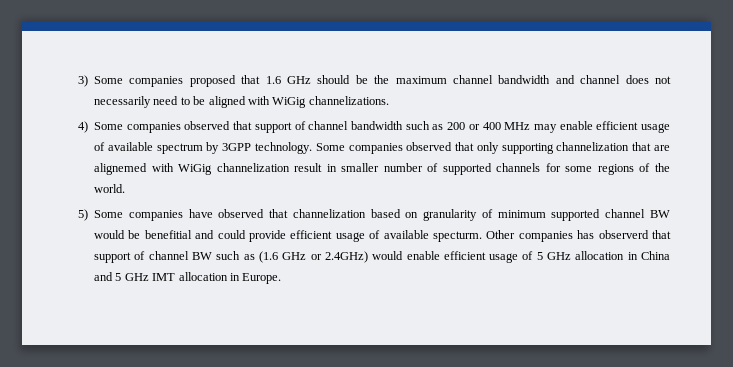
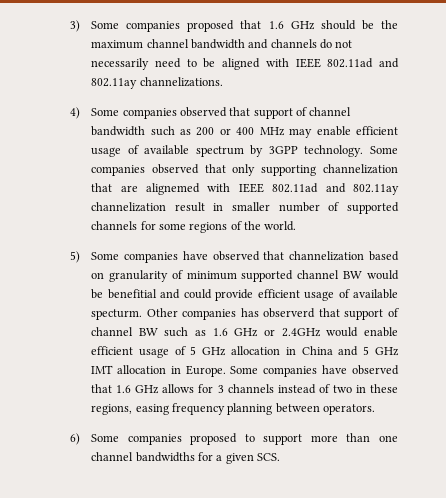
[580,75,649,84] channel does -> [270,39,332,49] channels do
[272,97,307,108] WiGig -> [295,58,399,68] [91,78,138,89] IEEE 802.11ad and 802.11ay
[178,164,213,175] WiGig -> [238,183,399,195] IEEE 802.11ad and 802.11ay
[258,251,278,263] (1.6 -> [212,328,228,336] 1.6
[324,251,368,263] 2.4GHz) -> [281,328,321,337] 2.4GHz
(282, 278) none -> [230,365,399,377] [91,384,398,394] [91,403,375,415] [69,433,398,445] [91,452,280,464] Some companies have observed that 1.6 GHz allows for 3 channels instead of two in these regions, easing frequency planning between operators. // 6) Some companies proposed to support more than one channel bandwidths for a given SCS.

